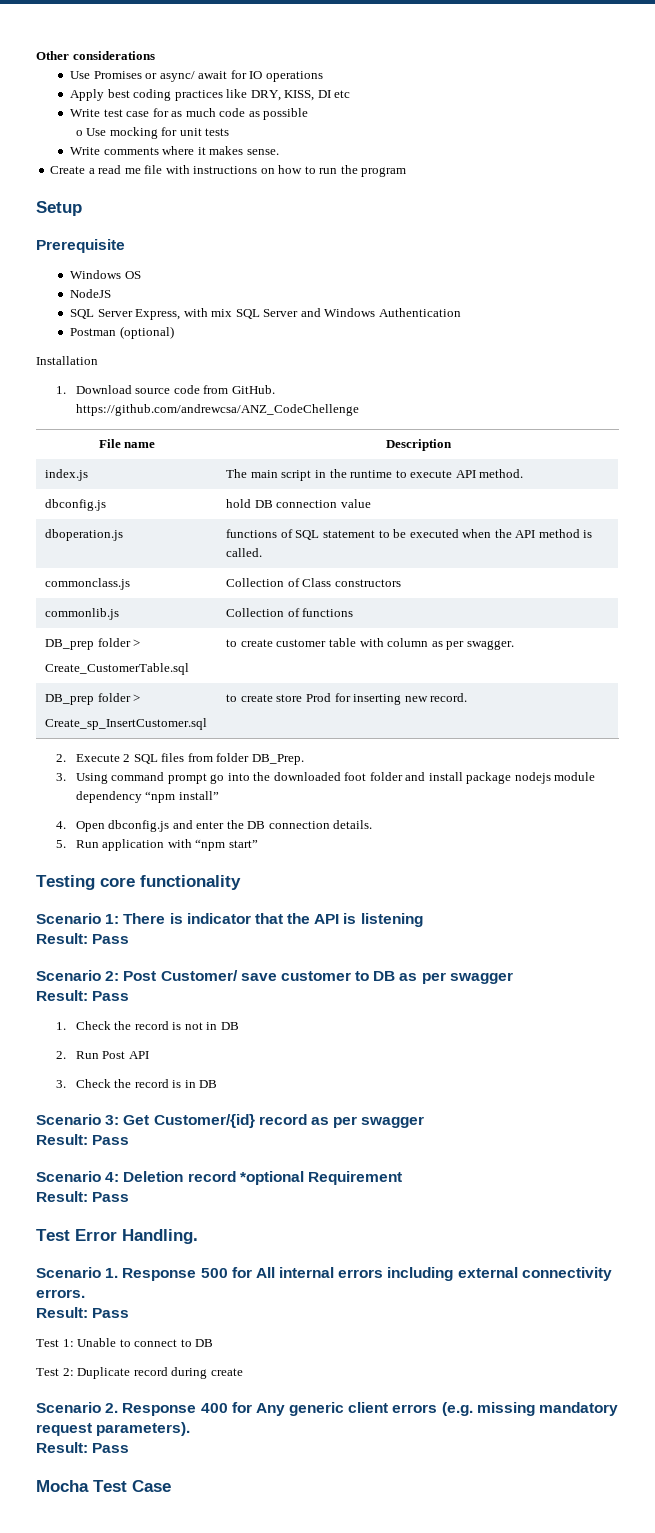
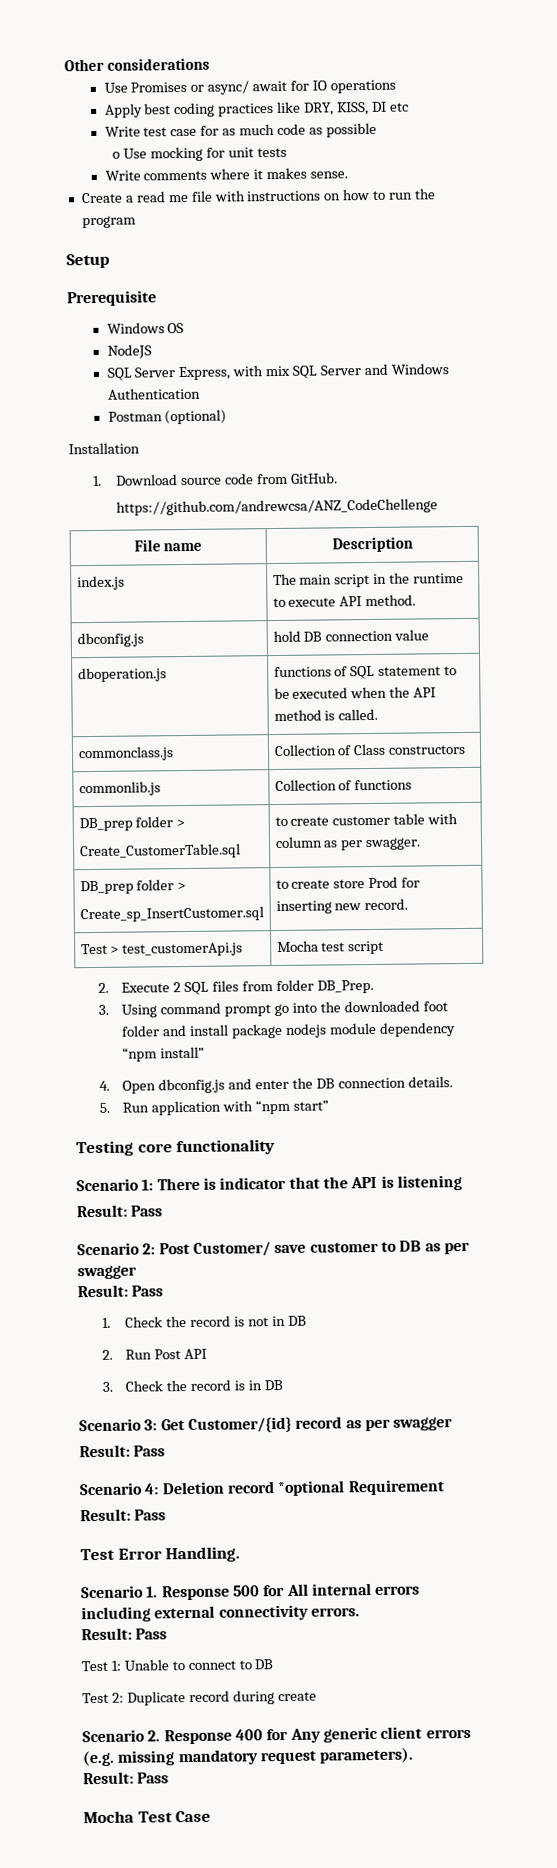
(468, 697) none -> [80,942,244,957] [276,940,385,955] // Test > test_customerApi.js | Mocha test script

